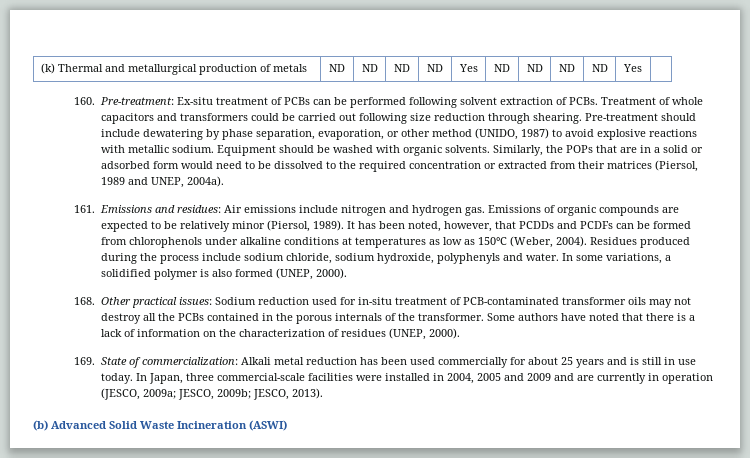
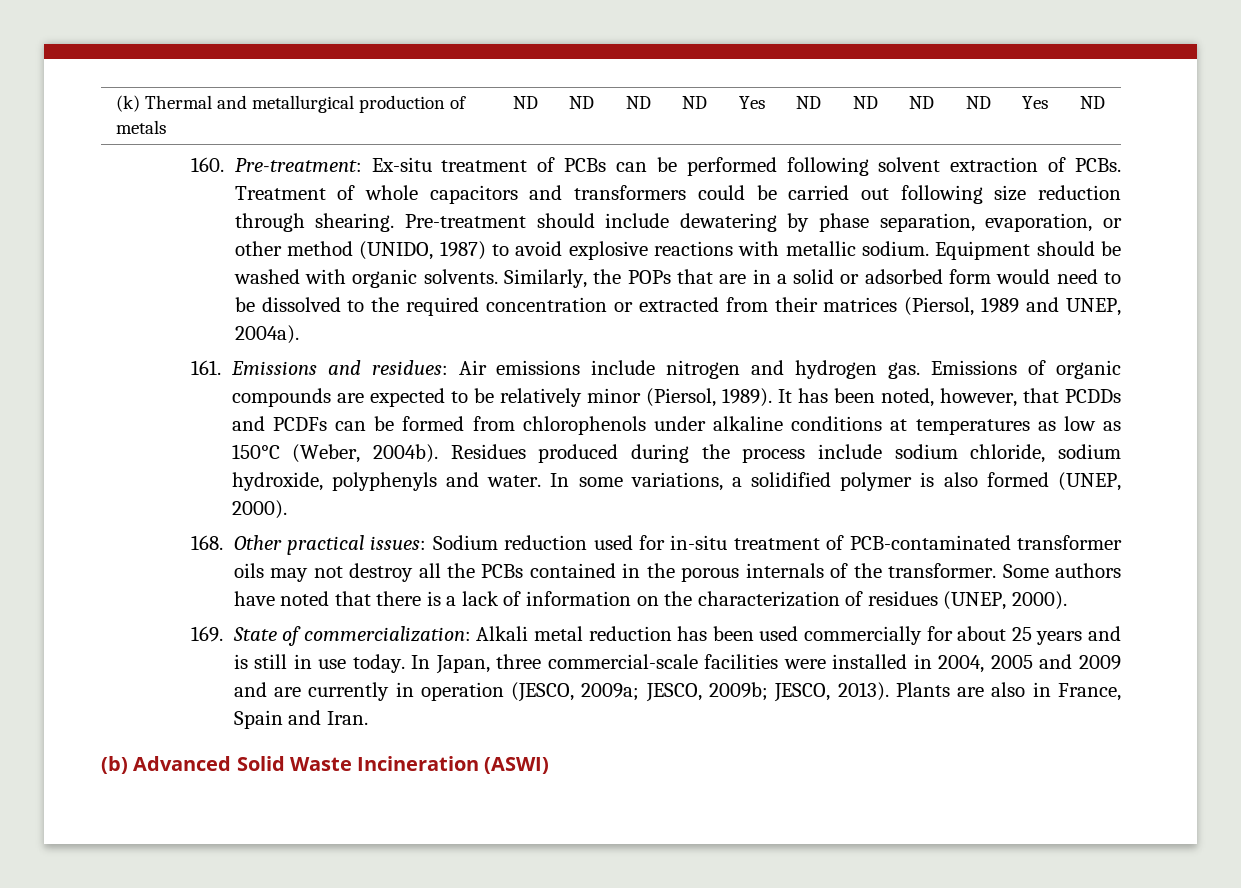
(642, 68) none -> [1079,96,1105,109] ND
[555,236,587,247] 2004). -> [373,444,439,463] 2004b).
(323, 393) none -> [895,682,1121,701] [233,710,368,729] Plants are also in France, Spain and Iran.

